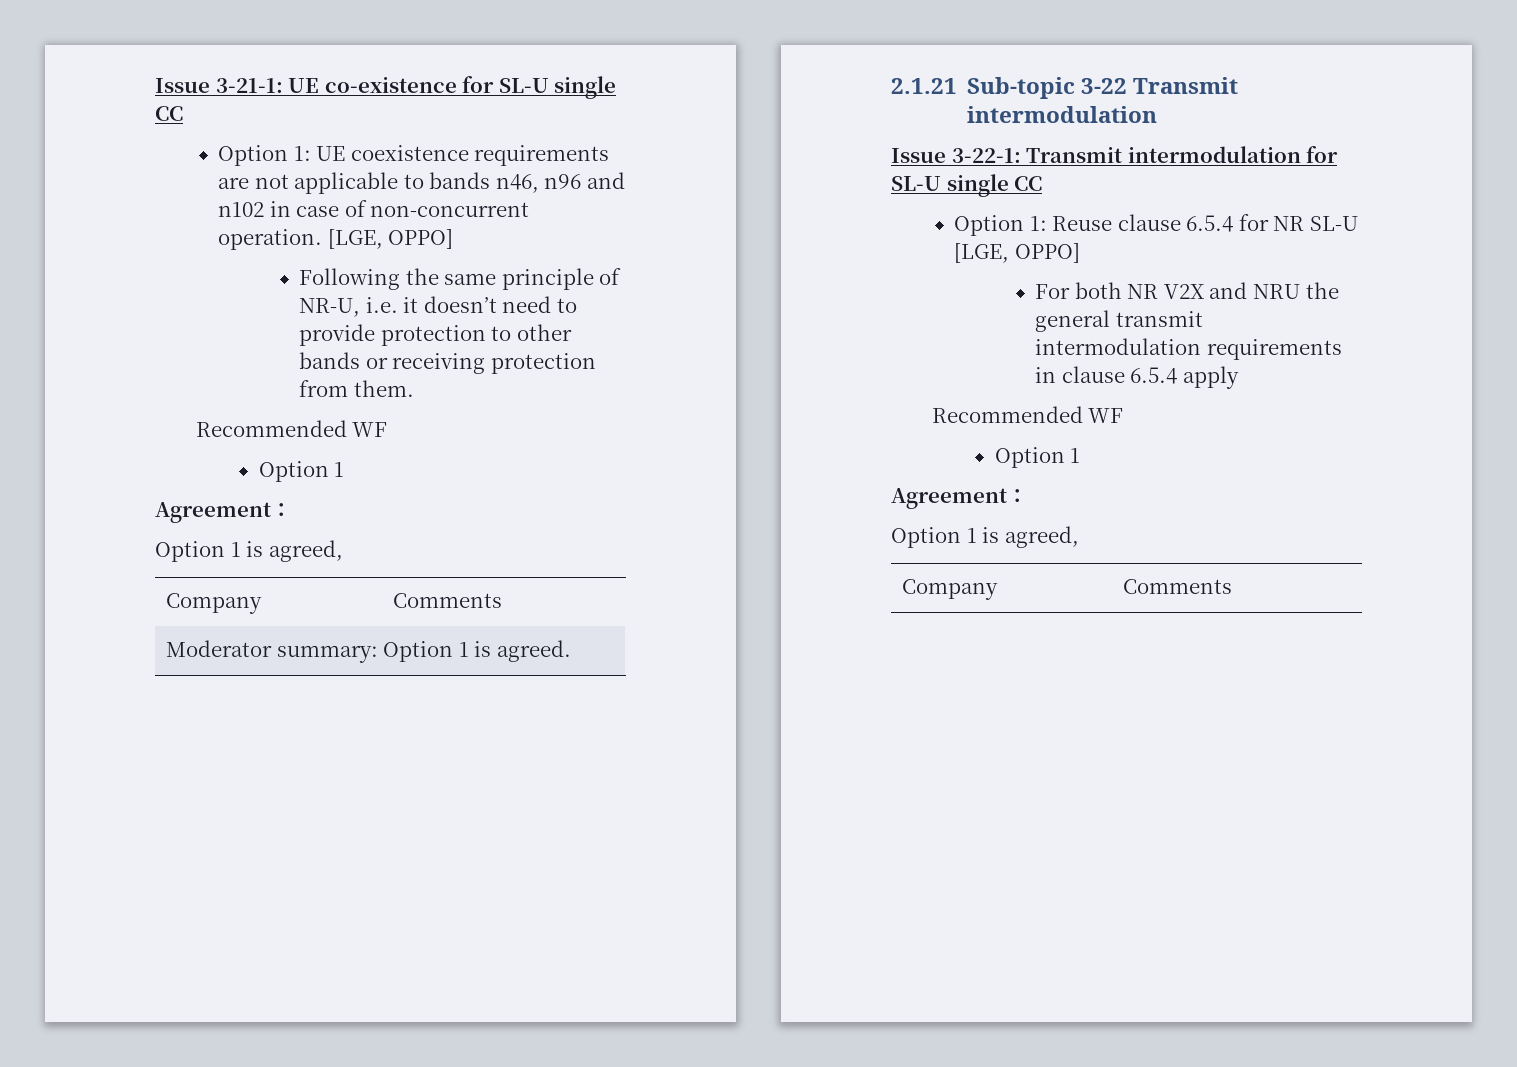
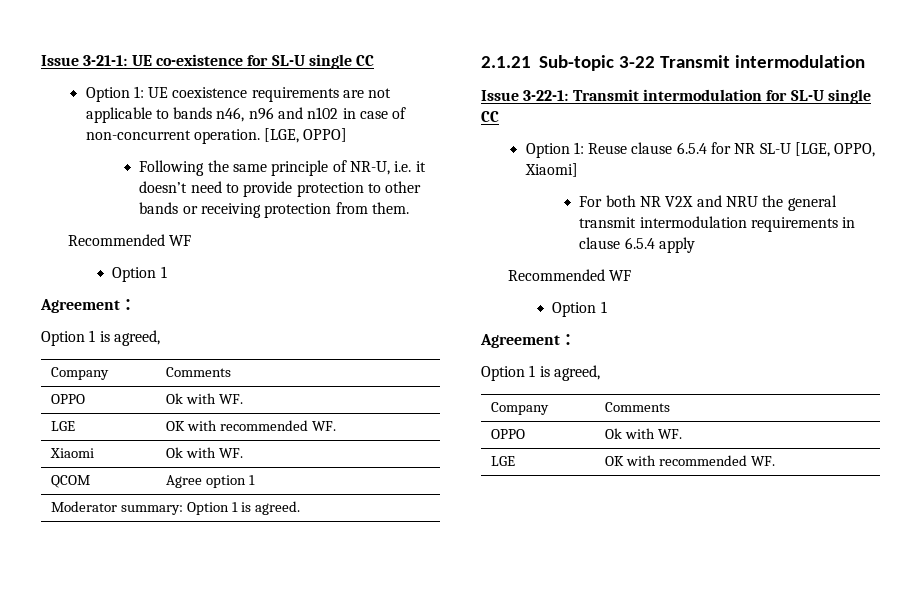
(502, 600) none -> [51,394,86,404] [166,393,244,404] [51,421,76,431] [166,420,337,431] [50,448,95,458] [166,447,244,458] [51,475,91,488] [166,475,256,488] // OPPO | Ok with WF. // LGE | OK with recommended WF. // Xiaomi | Ok with WF. // QCOM | Agree option 1
[1014,243,1080,263] OPPO] -> [834,143,876,157] [524,163,578,177] OPPO, Xiaomi]
(1232, 586) none -> [491,429,526,439] [605,428,683,439] [491,456,516,466] [605,455,776,466] // OPPO | Ok with WF. // LGE | OK with recommended WF.

